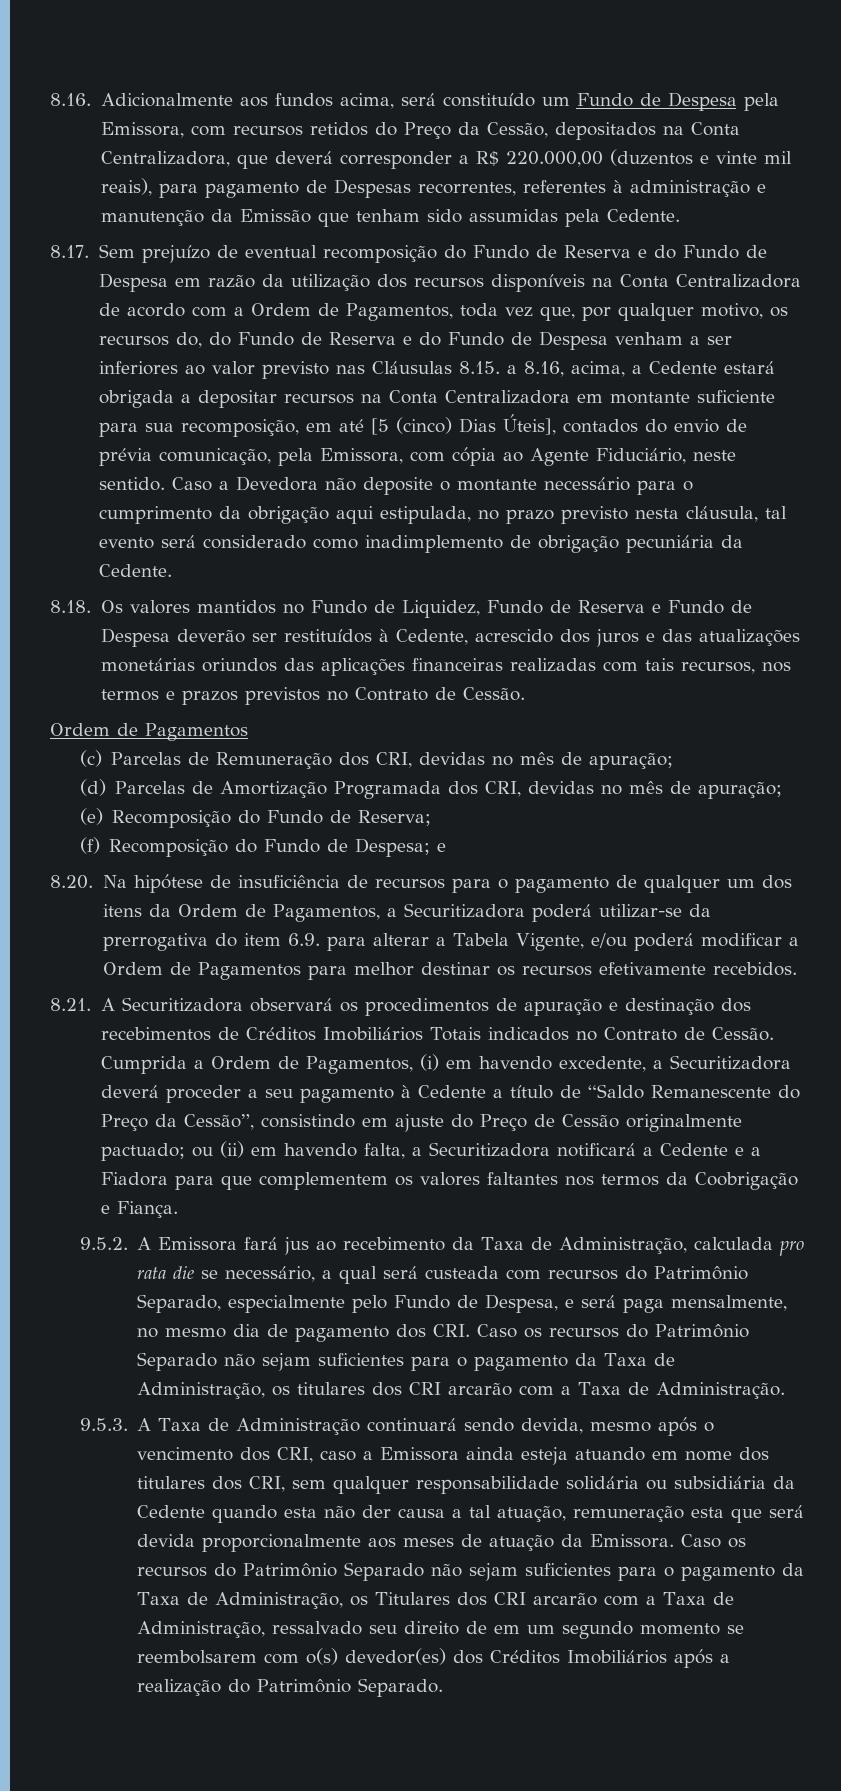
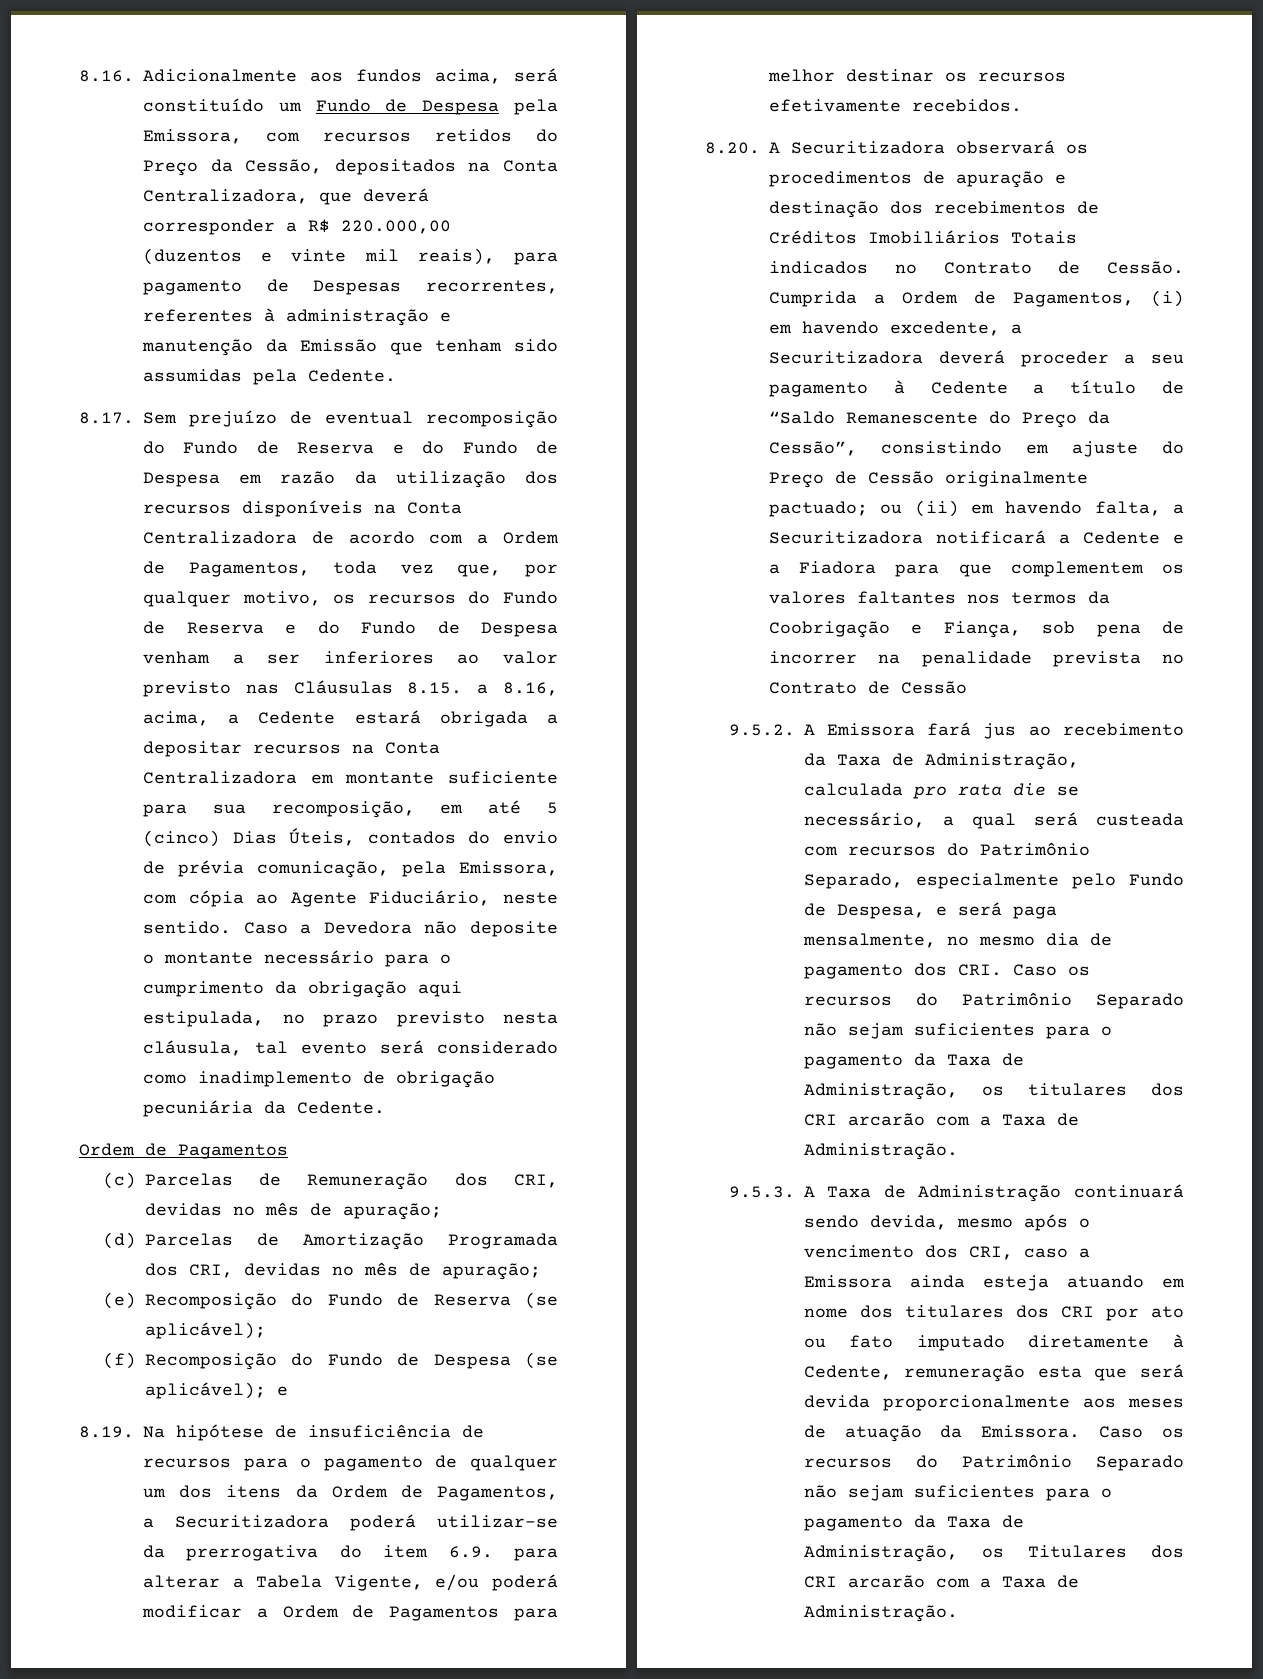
[175,332,202,348] do, -> (456, 599) none
[370,418,389,435] [5 -> [547,802,558,814] 5
[502,414,556,435] Úteis], -> [289,828,356,846] Úteis,
[50,600,752,618] [100,628,800,647] [100,658,791,676] [100,687,525,705] // 8.18. Os valores mantidos no Fundo de Liquidez, Fundo de Reserva e Fundo de Despesa deverão ser restituídos à Cedente, acrescido dos juros e das atualizações monetárias oriundos das aplicações financeiras realizadas com tais recursos, nos termos e prazos previstos no Contrato de Cessão. -> (385, 1107) none
[358,810,432,826] Reserva; -> [433,1292,558,1309] [144,1322,266,1339] Reserva (se aplicável);
[355,838,431,857] Despesa; -> [433,1352,558,1369] [144,1382,266,1399] Despesa (se aplicável);
[50,875,93,889] 8.20. -> [79,1426,134,1438] 8.19.
[50,998,91,1011] 8.21. -> [705,142,760,154] 8.20.
[116,1201,178,1218] Fiança. -> [943,621,1184,638] [769,651,1184,667] [769,681,967,694] Fiança, sob pena de incorrer na penalidade prevista no Contrato de Cessão
[249,1476,796,1494] [137,1505,567,1523] CRI, sem qualquer responsabilidade solidária ou subsidiária da Cedente quando esta não der causa a tal atuação, -> [1060,1306,1184,1321] [803,1334,1184,1351] [803,1365,892,1380] CRI por ato ou fato imputado diretamente à Cedente,
[137,1621,745,1639] [137,1648,731,1668] [137,1678,444,1697] Administração, ressalvado seu direito de em um segundo momento se reembolsarem com o(s) devedor(es) dos Créditos Imobiliários após a realização do Patrimônio Separado. -> [803,1605,958,1622] Administração.

